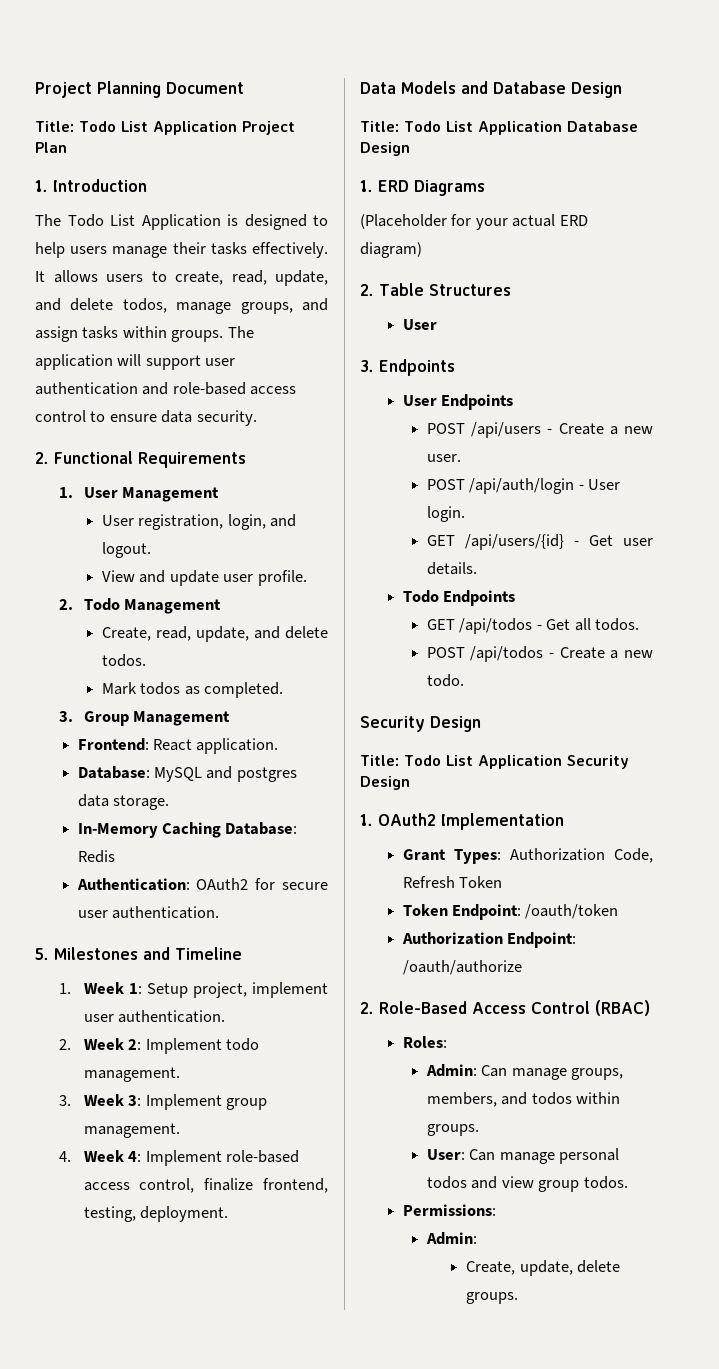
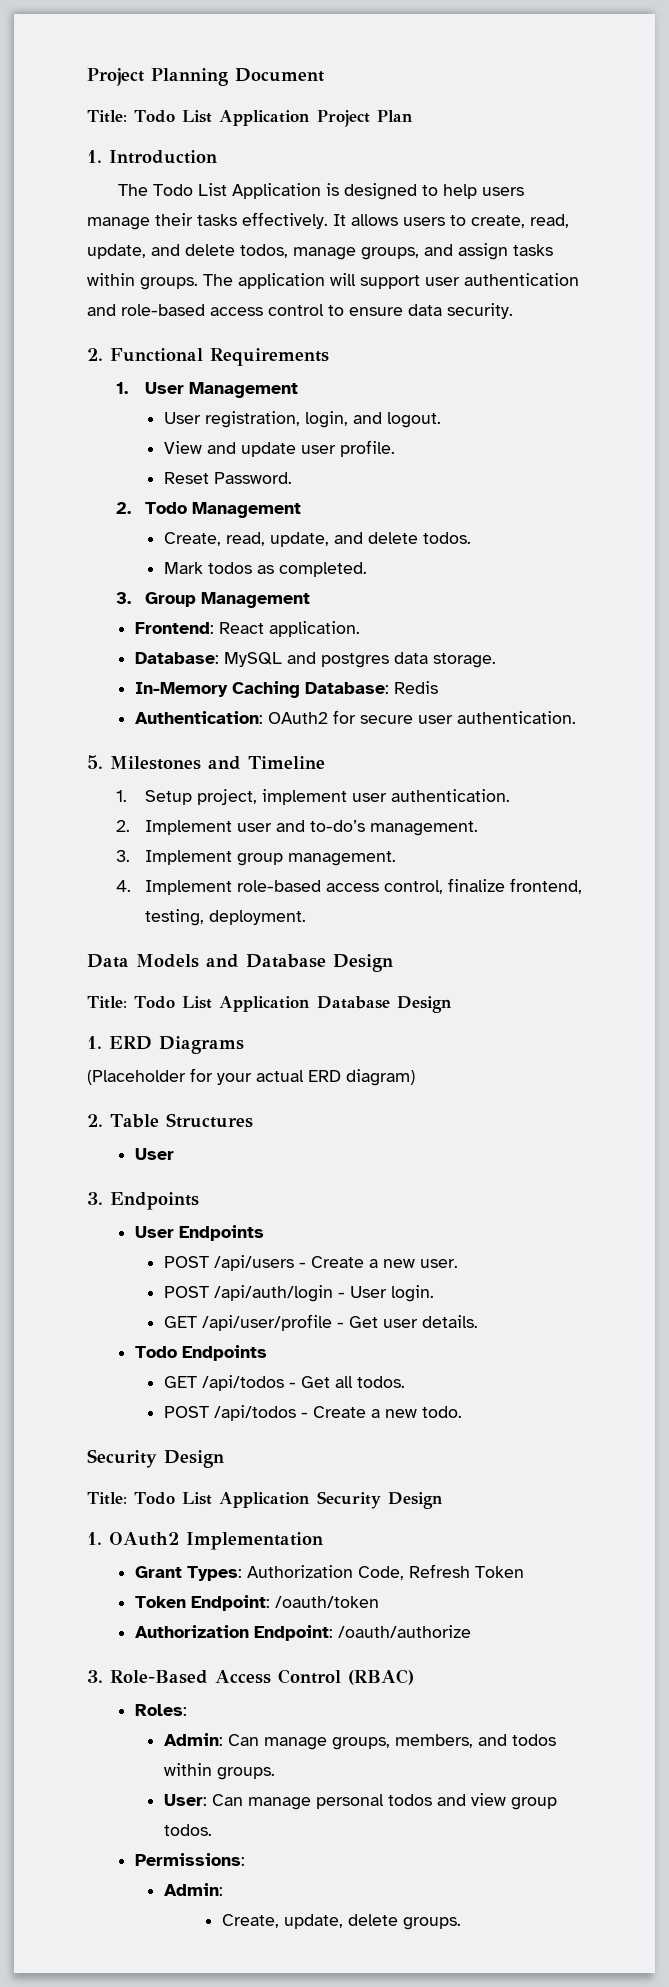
(307, 578) none -> [164,472,293,484] // Reset Password.
[83,982,142,994] Week 1: -> (127, 796) none
[83,1038,260,1054] Week 2: Implement todo -> [144,820,365,835] Implement user and to-do’s
[83,1094,142,1106] Week 3: -> (130, 856) none
[83,1150,142,1162] Week 4: -> (131, 886) none
[464,534,564,550] /api/users/{id} -> [202,1314,333,1331] /api/user/profile
[360,1002,374,1014] 2. -> [87,1670,103,1683] 3.

